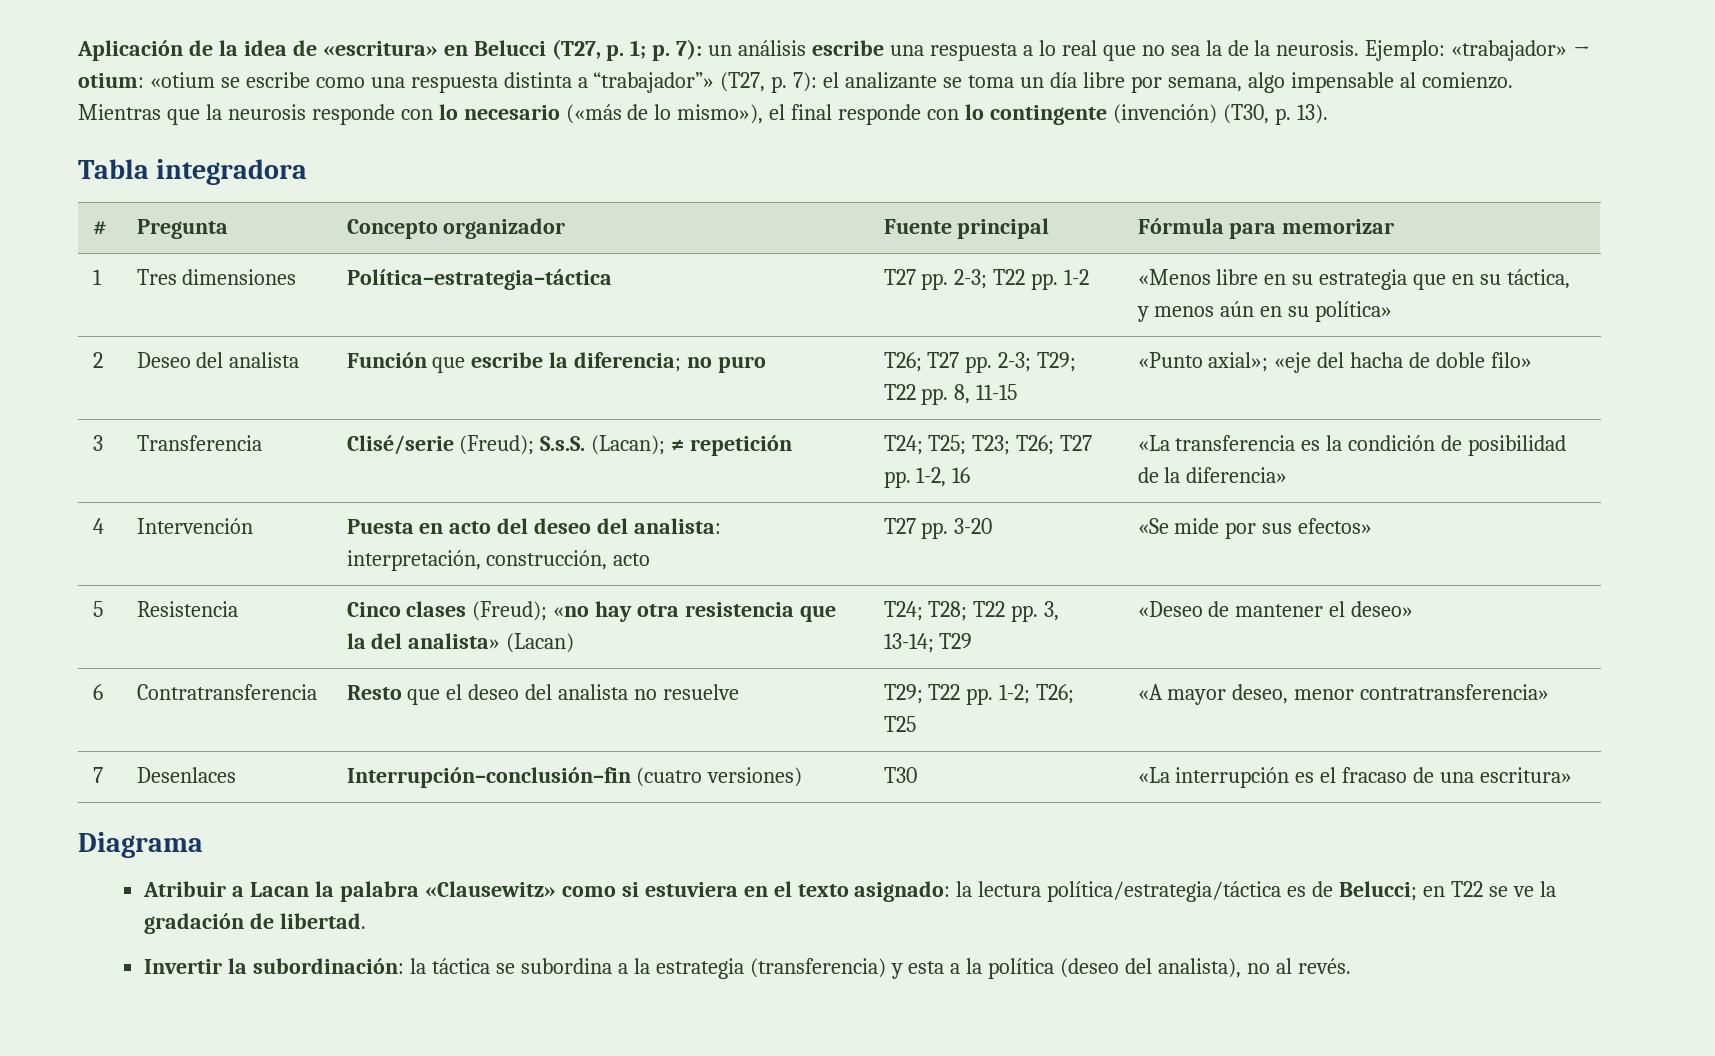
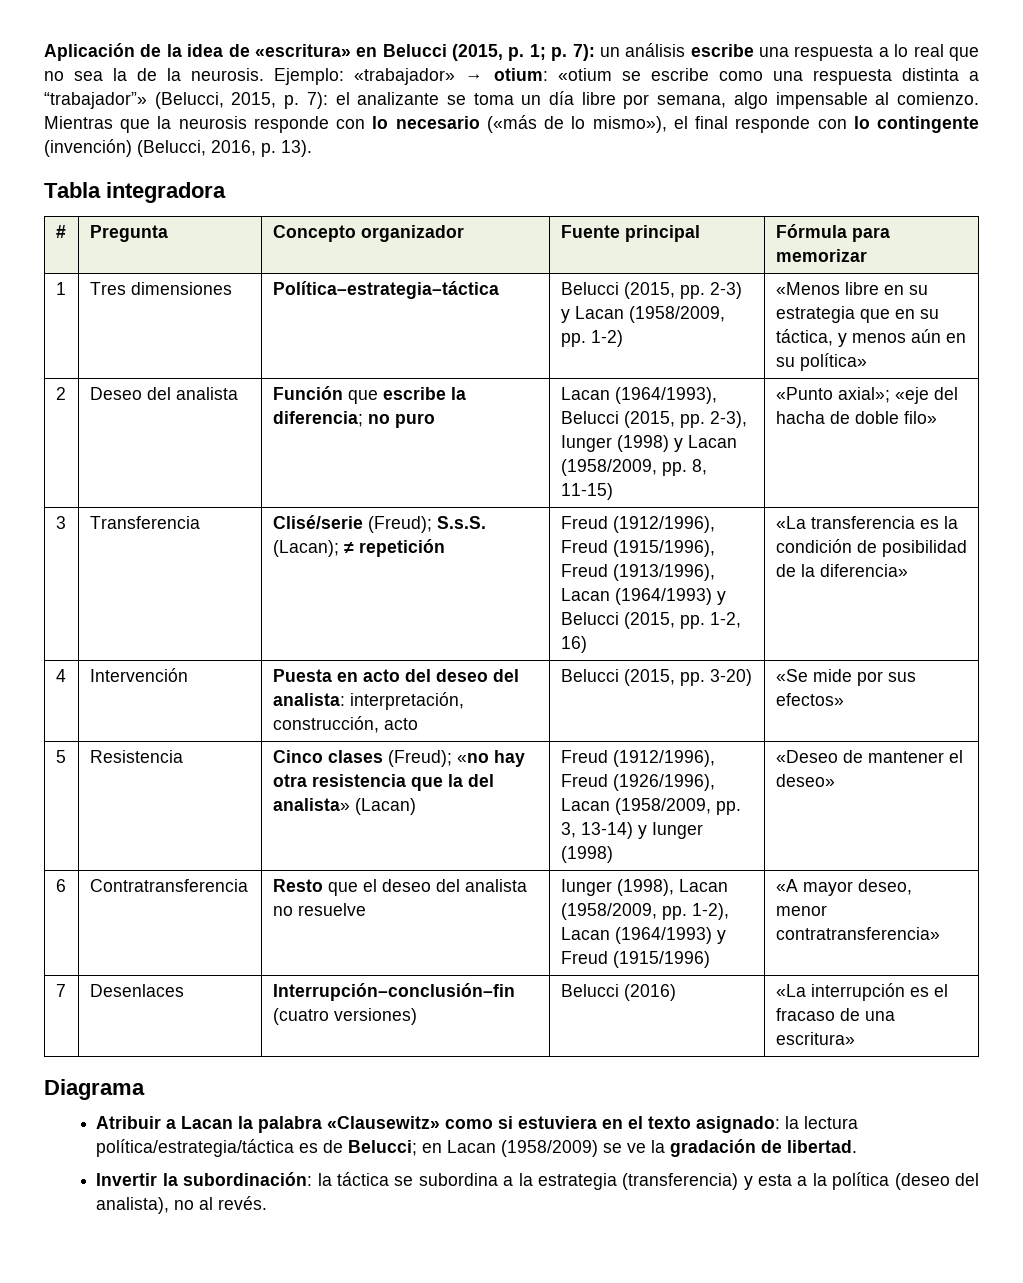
[551,39,601,60] (T27, -> [452,44,504,61] (2015,
[720,72,766,92] (T27, -> [154,92,277,109] (Belucci, 2015,
[1222,104,1269,124] (T30, -> [137,140,256,157] (Belucci, 2016,
[883,269,1090,290] T27 pp. 2-3; T22 pp. 1-2 -> [560,282,742,299] [560,306,725,323] [560,330,623,347] Belucci (2015, pp. 2-3) y Lacan (1958/2009, pp. 1-2)
[883,352,1077,373] [883,384,916,400] T26; T27 pp. 2-3; T29; T22 -> [560,387,717,404] [560,411,747,428] [560,435,737,452] [560,459,657,476] Lacan (1964/1993), Belucci (2015, pp. 2-3), Iunger (1998) y Lacan (1958/2009,
[976,384,1018,400] 11-15 -> [560,483,613,500] 11-15)
[883,435,1093,455] T24; T25; T23; T26; T27 -> [560,516,715,533] [560,540,715,557] [560,564,715,581] [560,588,726,605] [560,612,675,629] Freud (1912/1996), Freud (1915/1996), Freud (1913/1996), Lacan (1964/1993) y Belucci (2015,
[952,467,971,483] 16 -> [560,636,587,653] 16)
[883,518,993,539] T27 pp. 3-20 -> [560,669,752,686] Belucci (2015, pp. 3-20)
[883,601,1060,622] [883,633,973,653] T24; T28; T22 pp. 3, 13-14; T29 -> [560,750,715,767] [560,774,715,791] [560,798,741,815] [560,822,703,839] [560,846,613,863] Freud (1912/1996), Freud (1926/1996), Lacan (1958/2009, pp. 3, 13-14) y Iunger (1998)
[883,684,1075,705] [883,716,916,732] T29; T22 pp. 1-2; T26; T25 -> [560,879,728,896] [560,903,729,920] [560,927,726,944] [560,951,710,968] Iunger (1998), Lacan (1958/2009, pp. 1-2), Lacan (1964/1993) y Freud (1915/1996)
[883,767,917,783] T30 -> [560,984,676,1001] Belucci (2016)
[1450,881,1483,897] T22 -> [447,1140,599,1157] Lacan (1958/2009)

